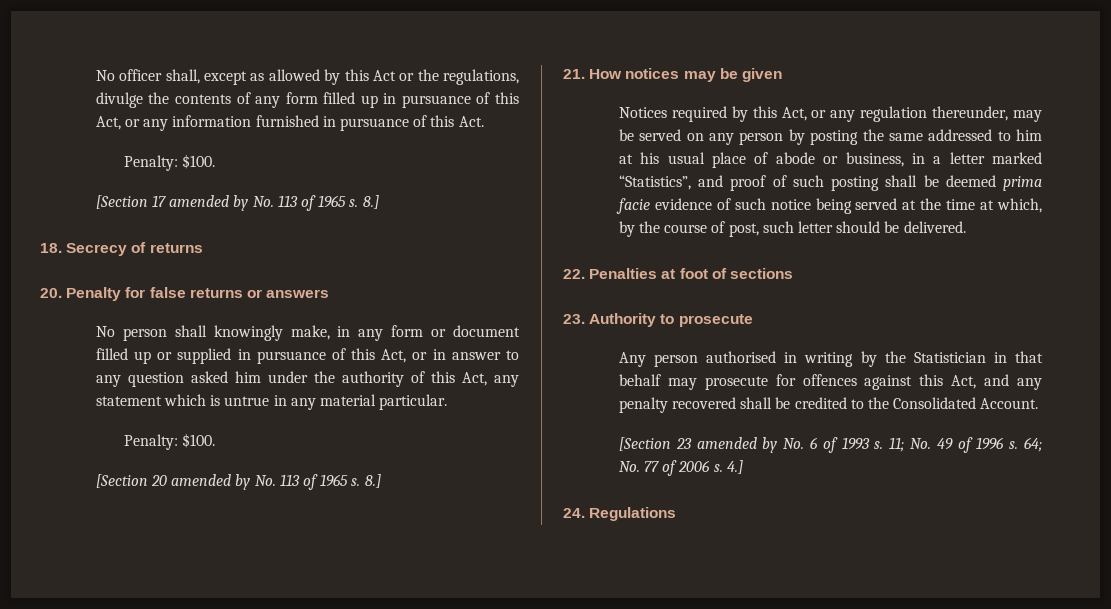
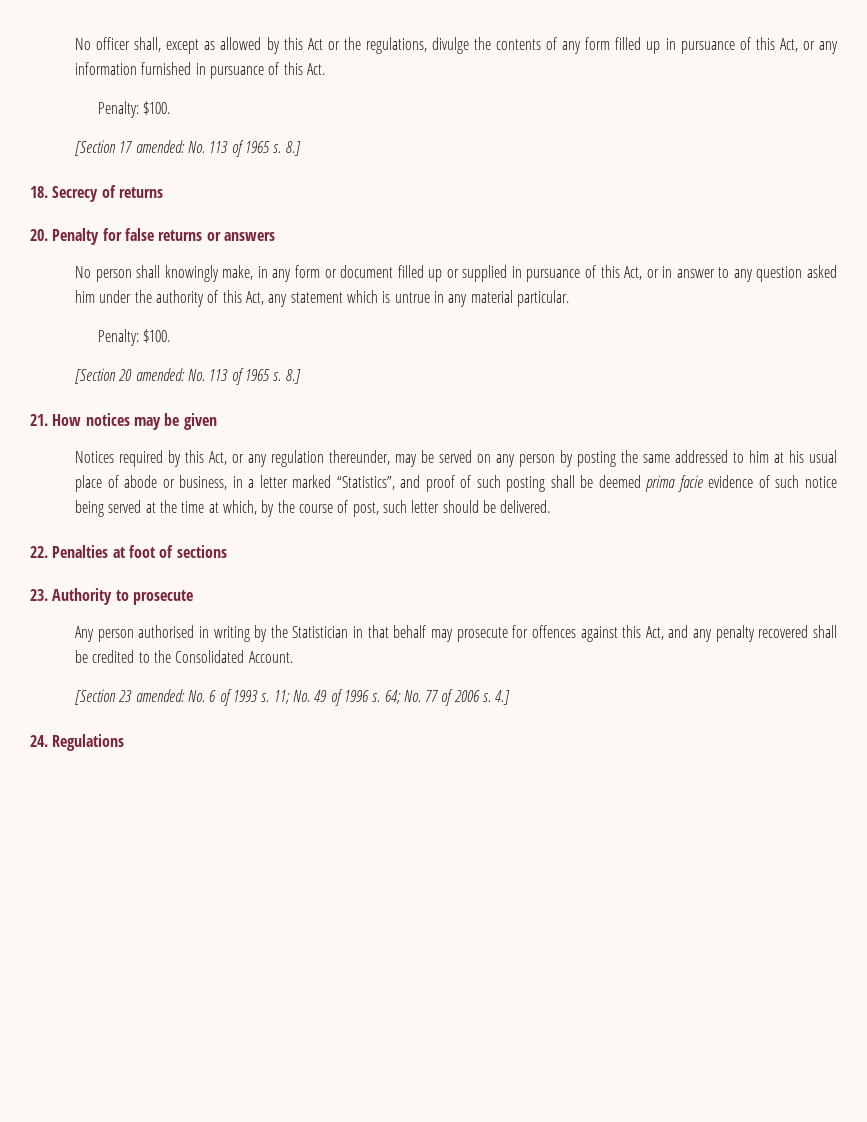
[169,195,249,211] amended by -> [135,140,185,153] amended:
[171,474,251,490] amended by -> [135,368,185,381] amended:
[696,437,778,453] amended by -> [135,689,185,702] amended:

